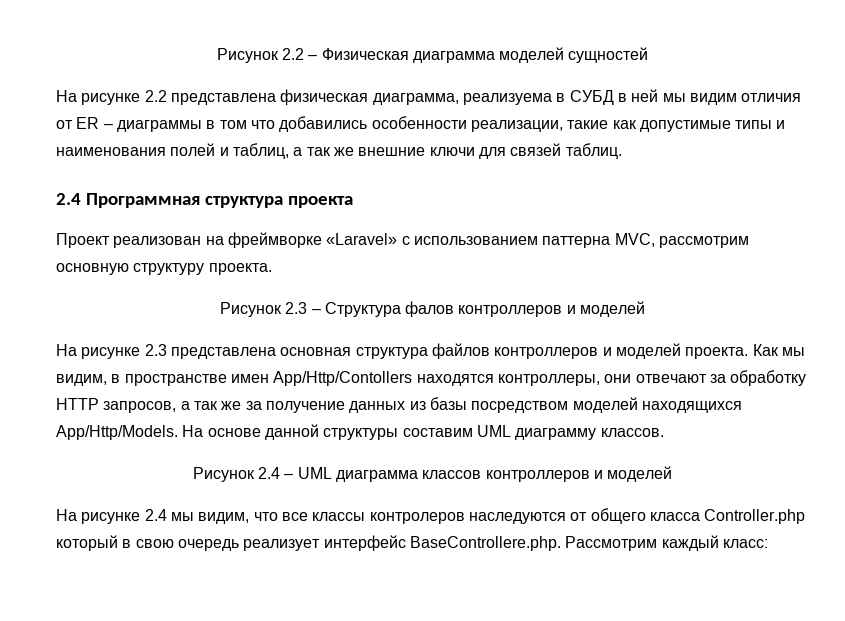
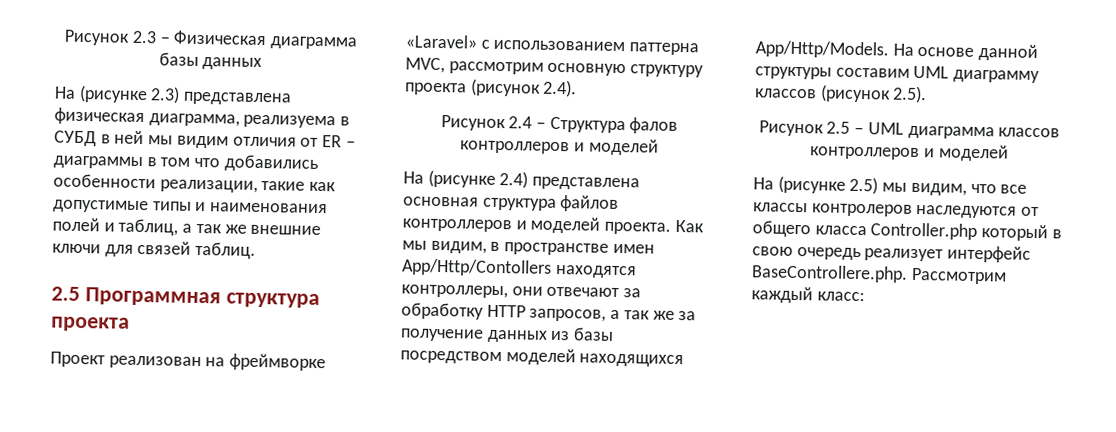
[216,48,304,63] Рисунок 2.2 -> [64,29,157,46] Рисунок 2.3
[499,47,649,63] [56,90,167,105] моделей сущностей // На рисунке 2.2 -> [158,52,263,71] [54,84,181,104] базы данных // На (рисунке 2.3)
[56,193,81,205] 2.4 -> [51,286,80,301] 2.5
[208,263,272,275] [219,302,308,317] проекта. // Рисунок 2.3 -> [405,78,578,98] [440,115,533,132] проекта (рисунок 2.4). // Рисунок 2.4
[81,344,167,359] рисунке 2.3 -> [427,169,529,189] (рисунке 2.4)
[600,428,664,437] [192,467,281,482] классов. // Рисунок 2.4 -> [755,84,928,104] [758,120,851,137] классов (рисунок 2.5). // Рисунок 2.5
[81,509,167,524] рисунке 2.4 -> [777,175,879,195] (рисунке 2.5)

